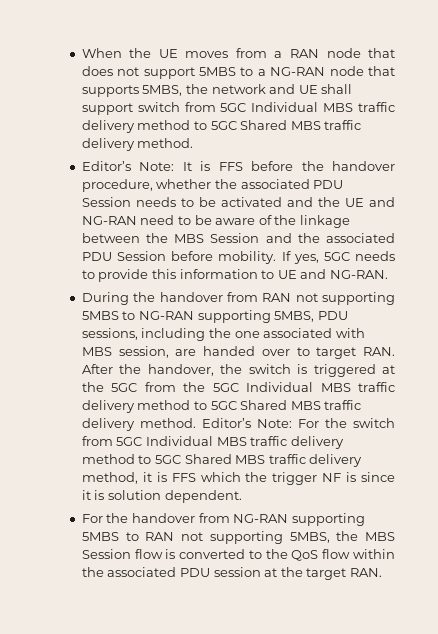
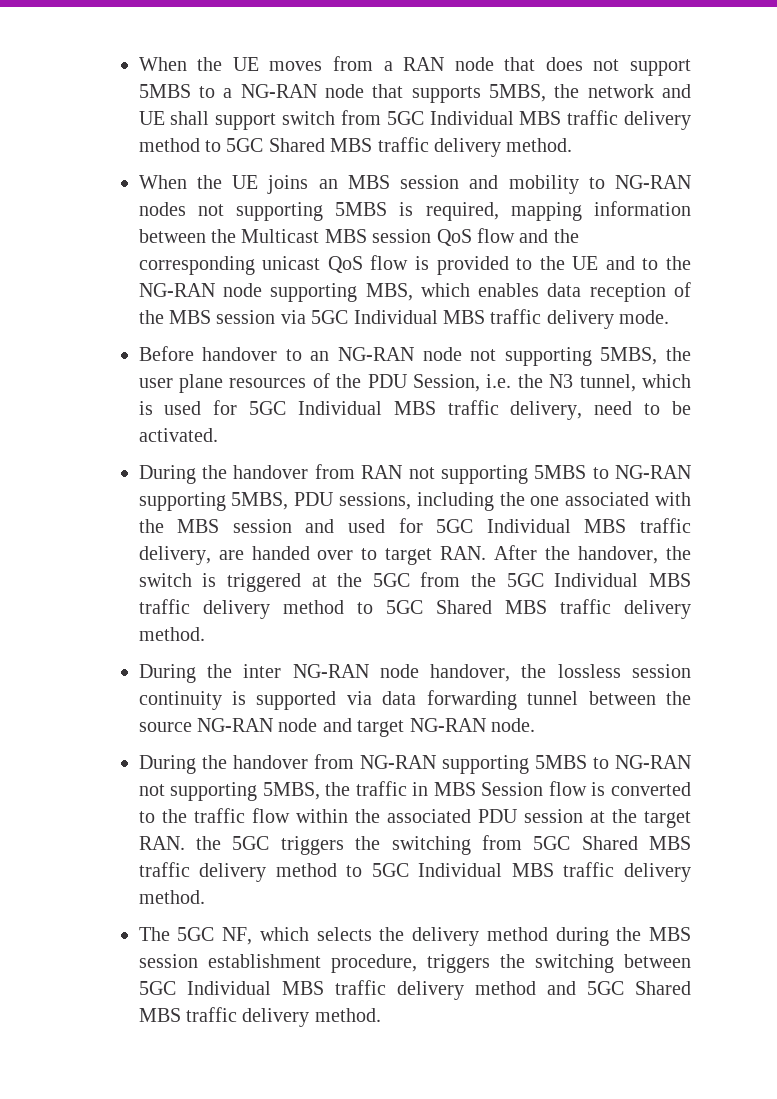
[81,161,395,171] [81,179,344,192] [81,197,395,207] [81,215,350,228] [81,233,395,243] [81,251,395,264] [81,269,388,282] Editor’s Note: It is FFS before the handover procedure, whether the associated PDU Session needs to be activated and the UE and NG-RAN need to be aware of the linkage between the MBS Session and the associated PDU Session before mobility. If yes, 5GC needs to provide this information to UE and NG-RAN. -> [138,175,691,194] [138,201,691,221] [138,228,579,246] [138,255,692,275] [138,282,691,302] [138,309,670,329] [138,346,691,366] [138,373,691,393] [138,400,691,420] [138,428,218,442] When the UE joins an MBS session and mobility to NG-RAN nodes not supporting 5MBS is required, mapping information between the Multicast MBS session QoS flow and the corresponding unicast QoS flow is provided to the UE and to the NG-RAN node supporting MBS, which enables data reception of the MBS session via 5GC Individual MBS traffic delivery mode. // Before handover to an NG-RAN node not supporting 5MBS, the user plane resources of the PDU Session, i.e. the N3 tunnel, which is used for 5GC Individual MBS traffic delivery, need to be activated.
[81,346,169,358] MBS session, -> [138,518,691,533] [138,546,211,565] the MBS session and used for 5GC Individual MBS traffic delivery,
[201,418,395,428] [81,436,344,449] [81,454,363,467] [81,472,395,485] [81,490,242,503] [81,514,103,523] Editor’s Note: For the switch from 5GC Individual MBS traffic delivery method to 5GC Shared MBS traffic delivery method, it is FFS which the trigger NF is since it is solution dependent. // For -> [138,664,691,683] [138,690,691,710] [138,718,536,737] [138,755,196,774] // During the inter NG-RAN node handover, the lossless session continuity is supported via data forwarding tunnel between the source NG-RAN node and target NG-RAN node. // During
[145,531,359,544] RAN not supporting 5MBS, the -> [615,755,691,769] [138,781,429,801] NG-RAN not supporting 5MBS, the traffic in
[291,550,319,561] QoS -> [193,808,245,823] traffic
(382, 572) none -> [195,835,691,855] [138,862,691,882] [138,890,205,904] [138,927,691,946] [138,954,692,973] [138,980,691,1000] [138,1007,381,1027] the 5GC triggers the switching from 5GC Shared MBS traffic delivery method to 5GC Individual MBS traffic delivery method. // The 5GC NF, which selects the delivery method during the MBS session establishment procedure, triggers the switching between 5GC Individual MBS traffic delivery method and 5GC Shared MBS traffic delivery method.

